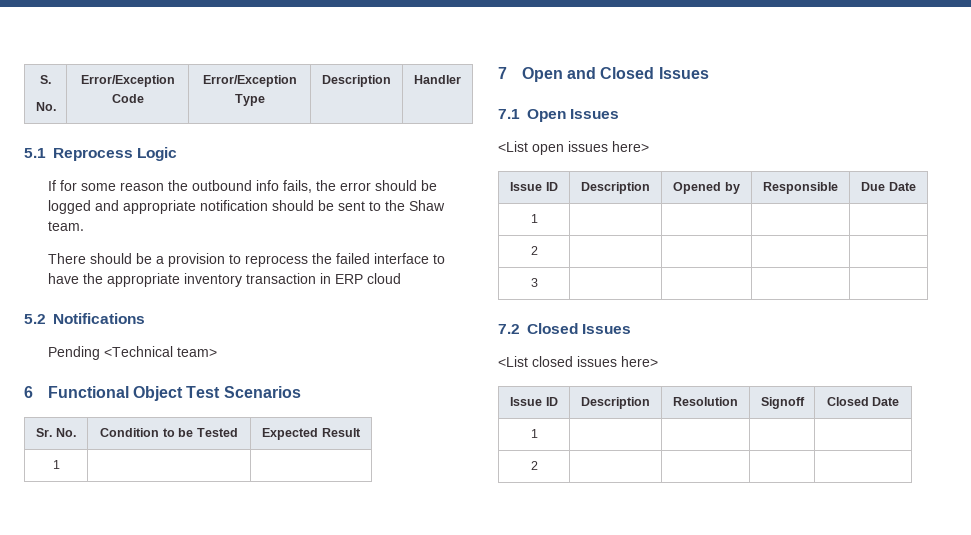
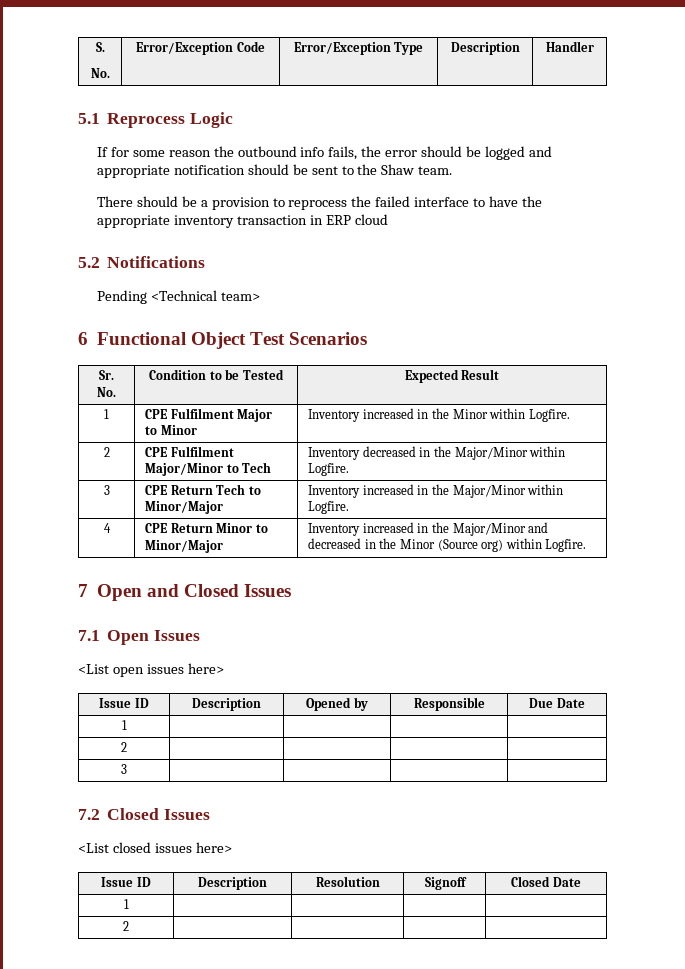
(60, 464) | -> [145,408,273,422] [145,425,197,435] [308,408,570,422] [103,447,110,457] [145,446,234,457] [145,462,272,476] [308,446,566,460] [308,463,350,476] [103,485,110,495] [145,484,261,495] [145,501,224,514] [308,484,564,498] [308,501,350,514] [103,523,111,533] [145,523,268,533] [145,540,224,553] [308,522,549,536] [308,538,587,552] CPE Fulfilment Major to Minor | Inventory increased in the Minor within Logfire. // 2 | CPE Fulfilment Major/Minor to Tech | Inventory decreased in the Major/Minor within Logfire. // 3 | CPE Return Tech to Minor/Major | Inventory increased in the Major/Minor within Logfire. // 4 | CPE Return Minor to Minor/Major | Inventory increased in the Major/Minor and decreased in the Minor (Source org) within Logfire.

